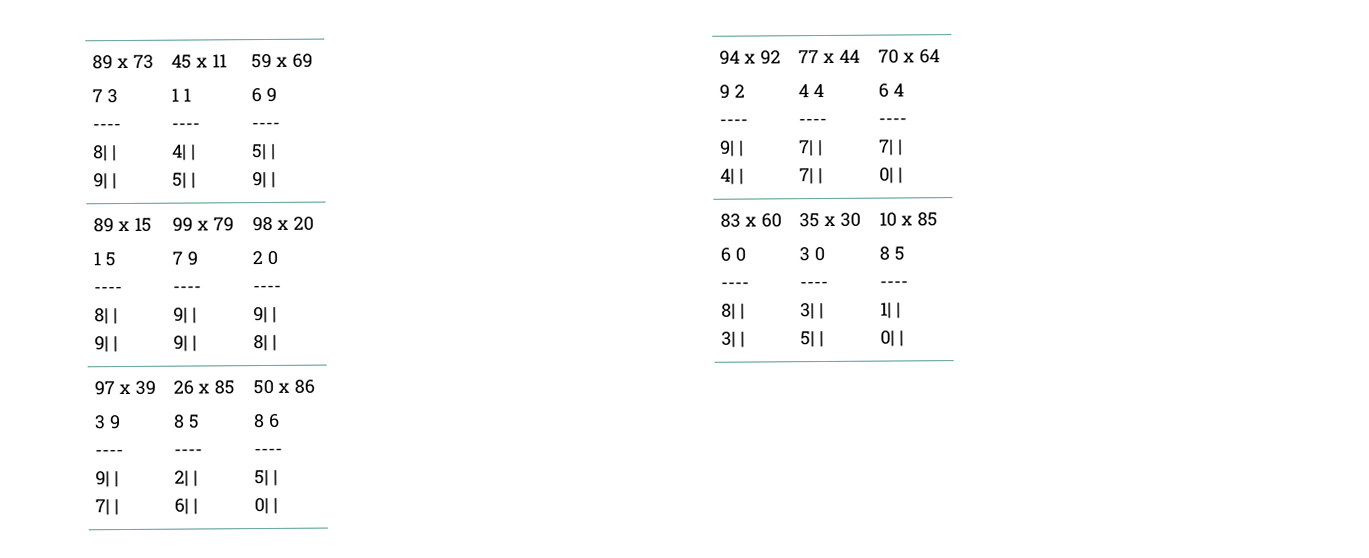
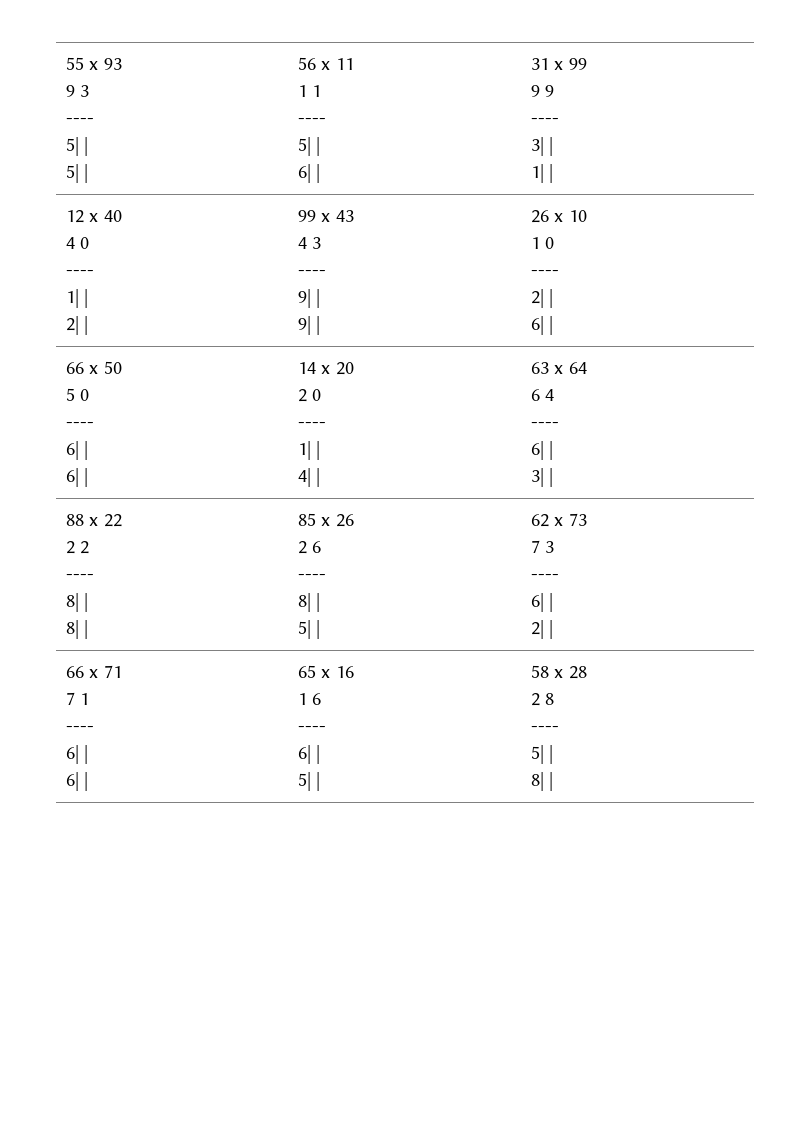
[92,54,155,70] [92,89,119,104] [92,123,122,131] [93,145,118,162] [93,173,118,190] [171,54,193,69] 89 x 73 // 7 3 // ---- // 8| | // 9| | | 45 -> [65,57,122,70] [65,85,90,97] [65,118,94,124] [65,137,89,156] [65,164,89,183] [297,57,316,70] 55 x 93 // 9 3 // ---- // 5| | // 5| | | 56
[172,144,197,161] [172,172,197,189] [251,53,314,69] [251,87,278,103] [251,121,281,130] [252,143,277,161] [252,171,277,189] [93,217,153,233] [93,252,117,267] [94,286,124,294] [94,308,119,325] [94,336,110,353] 4| | // 5| | | 59 x 69 // 6 9 // ---- // 5| | // 9| | // 89 x 15 // 1 5 // ---- // 8| | // 9| -> [297,137,321,156] [297,164,321,183] [530,58,587,70] [530,85,555,97] [530,118,559,124] [530,137,554,156] [530,164,554,183] [65,210,122,223] [65,237,90,249] [65,270,94,276] [65,289,89,308] [65,316,79,335] 5| | // 6| | | 31 x 99 // 9 9 // ---- // 3| | // 1| | // 12 x 40 // 4 0 // ---- // 1| | // 2|
[213,217,235,232] [172,251,199,266] 79 // 7 9 -> [335,210,354,222] [297,237,322,249] 43 // 4 3
[252,216,274,232] 98 -> [530,210,587,223] [530,237,555,249] [530,270,559,276] [530,289,554,308] [530,316,554,335] [65,361,122,374] [65,388,90,401] [65,422,94,428] [65,441,89,460] [65,468,89,487] [297,362,316,374] 26 x 10 // 1 0 // ---- // 2| | // 6| | // 66 x 50 // 5 0 // ---- // 6| | // 6| | | 14
[253,306,278,324] [253,334,278,352] [94,380,157,396] [94,415,122,430] [95,449,125,457] [95,471,120,488] [95,499,120,516] [173,380,236,395] [173,414,201,429] [174,448,204,456] [174,470,199,487] [174,498,199,515] [253,379,316,395] [253,413,281,429] [254,447,284,456] [254,469,279,487] [254,497,279,515] [719,50,782,65] [719,84,746,99] [719,118,749,126] [720,140,745,157] [720,168,745,185] [798,49,861,64] [798,83,825,98] [798,117,828,126] [799,140,824,157] [799,168,824,185] [878,49,900,64] 9| | // 8| | // 97 x 39 // 3 9 // ---- // 9| | // 7| | | 26 x 85 // 8 5 // ---- // 2| | // 6| | | 50 x 86 // 8 6 // ---- // 5| | // 0| | // 94 x 92 // 9 2 // ---- // 9| | // 4| | | 77 x 44 // 4 4 // ---- // 7| | // 7| | | 70 -> [297,441,321,460] [297,468,321,487] [530,362,549,374] 1| | // 4| | | 63
[879,139,904,156] [879,167,904,184] [720,213,783,228] [720,247,747,262] [721,281,751,289] [721,303,746,320] [721,331,746,348] [799,212,862,228] [799,246,826,262] [800,280,830,289] [800,303,825,320] [800,331,825,348] [879,212,939,227] [879,246,906,261] [880,280,910,288] [880,302,902,319] [880,330,905,347] 7| | // 0| | // 83 x 60 // 6 0 // ---- // 8| | // 3| | | 35 x 30 // 3 0 // ---- // 3| | // 5| | | 10 x 85 // 8 5 // ---- // 1| | // 0| | -> [530,441,554,460] [530,468,554,487] [65,514,122,527] [65,541,90,554] [65,574,94,580] [65,593,89,612] [65,620,89,639] [297,513,354,527] [297,541,322,554] [297,574,326,580] [297,593,321,612] [297,620,321,639] [530,513,587,527] [530,540,555,553] [530,574,559,580] [530,593,554,612] [530,620,554,639] [65,665,122,678] [65,692,90,705] [65,726,94,732] [65,745,89,764] [65,772,89,791] [297,665,354,678] [297,693,322,705] [297,726,326,732] [297,745,321,764] [297,772,321,791] [530,665,587,679] [530,693,555,706] [530,726,559,732] [530,745,554,764] [530,772,554,791] 6| | // 3| | // 88 x 22 // 2 2 // ---- // 8| | // 8| | | 85 x 26 // 2 6 // ---- // 8| | // 5| | | 62 x 73 // 7 3 // ---- // 6| | // 2| | // 66 x 71 // 7 1 // ---- // 6| | // 6| | | 65 x 16 // 1 6 // ---- // 6| | // 5| | | 58 x 28 // 2 8 // ---- // 5| | // 8| |

